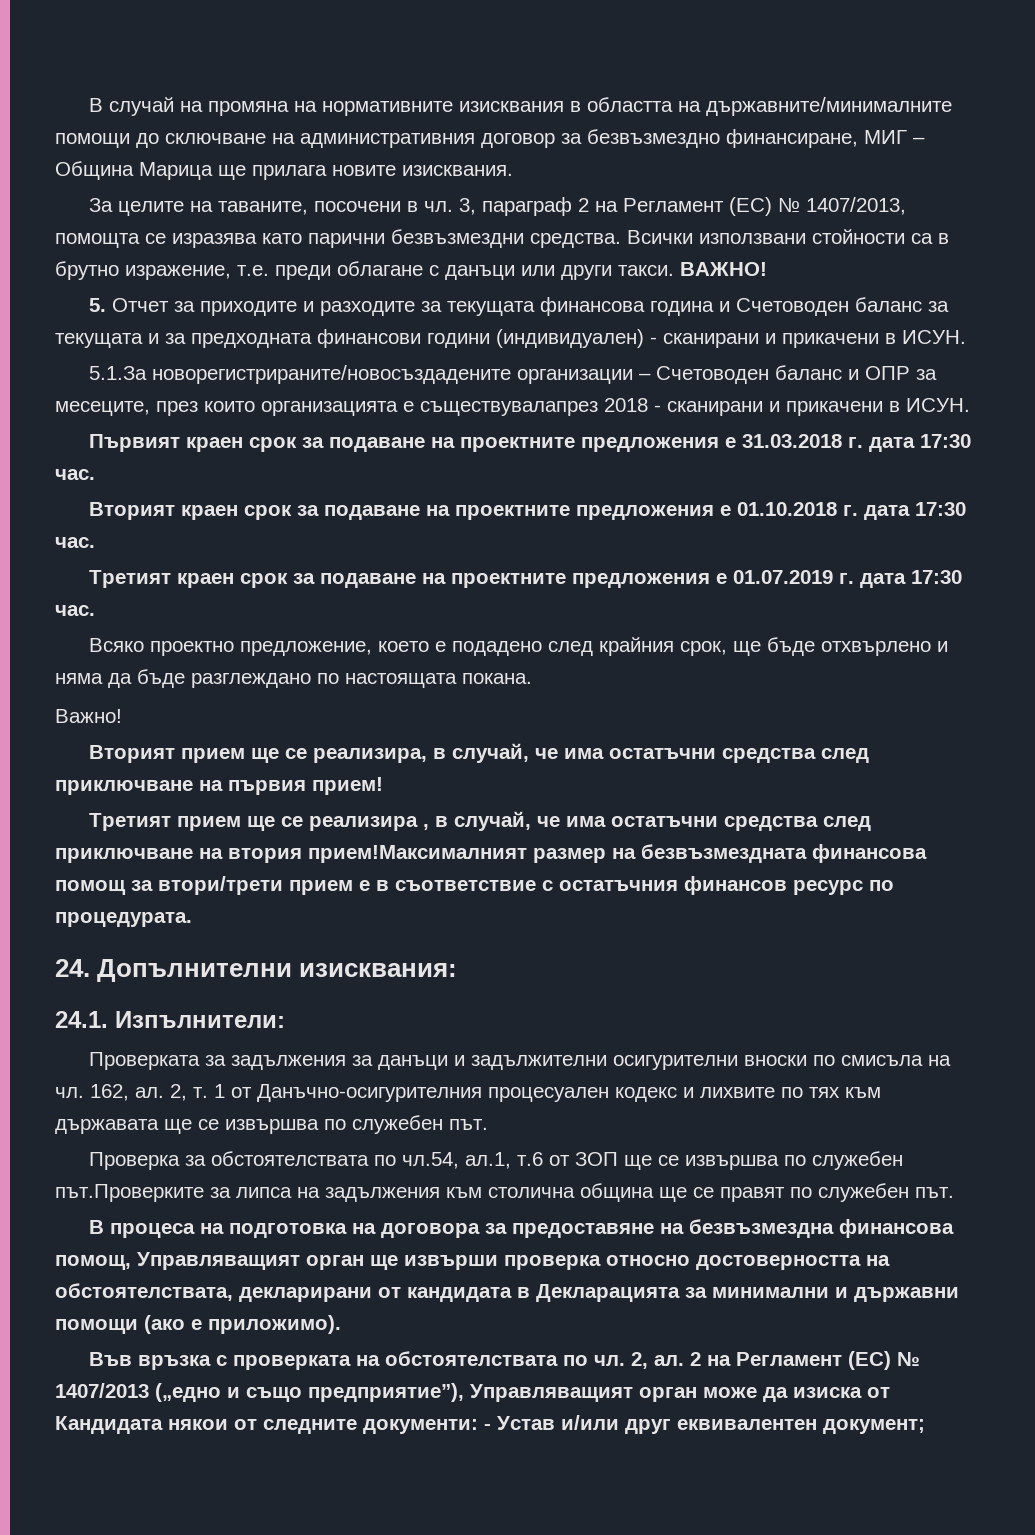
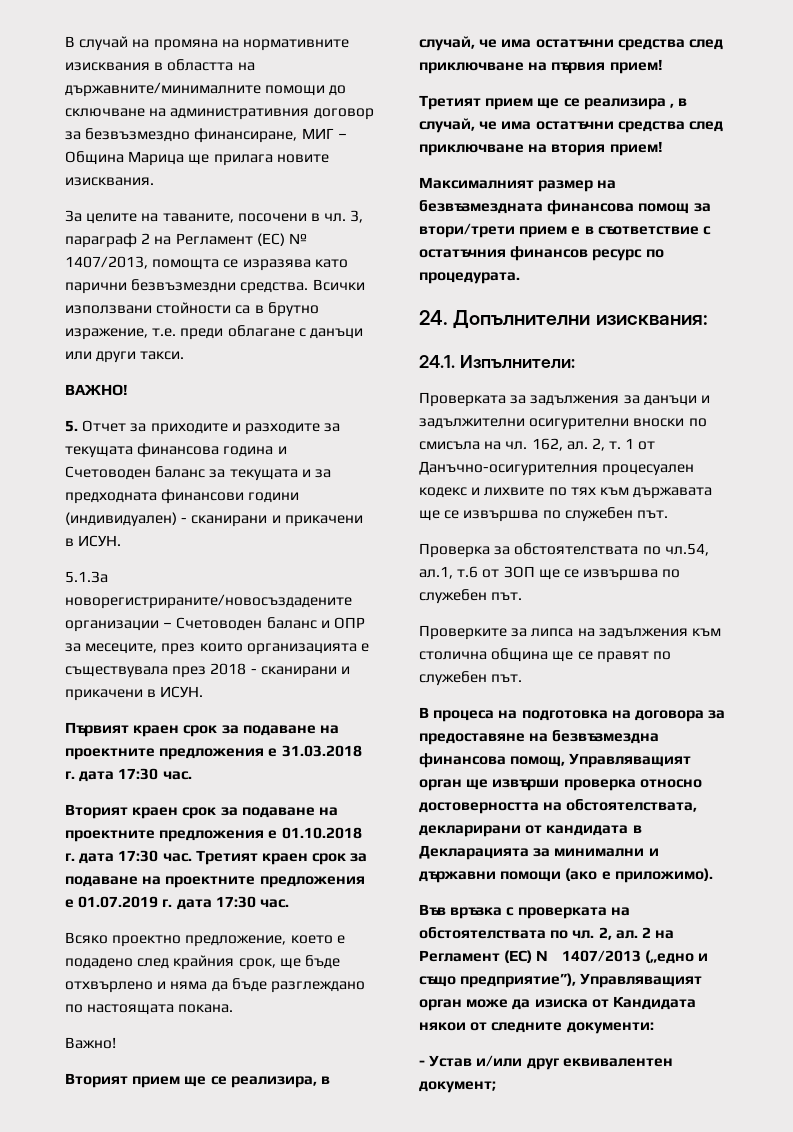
(674, 270) none -> (185, 355) //
[420,401,598,416] съществувалапрез -> [65,666,207,678] съществувала през
(95, 542) // -> (192, 857) none
[308,845,527,863] прием!Максималният -> [609,141,663,156] [419,177,534,189] прием! // Максималният
[55,1184,204,1202] път.Проверките -> [491,592,523,600] [419,625,507,640] път. // Проверките
(478, 1426) none -> (654, 1028) //

